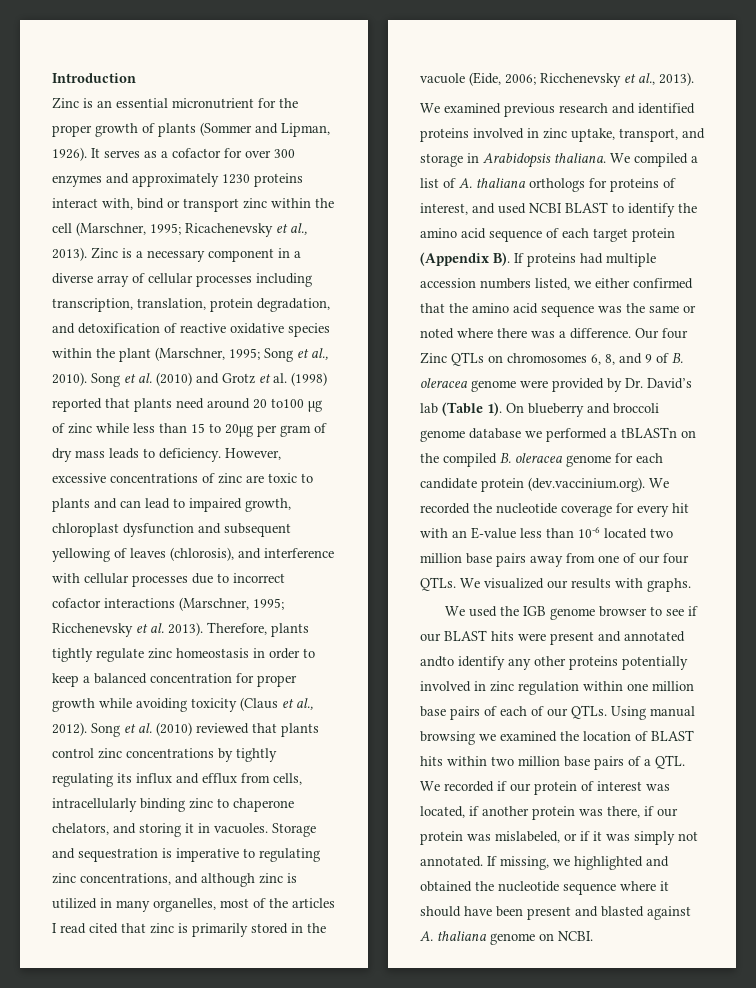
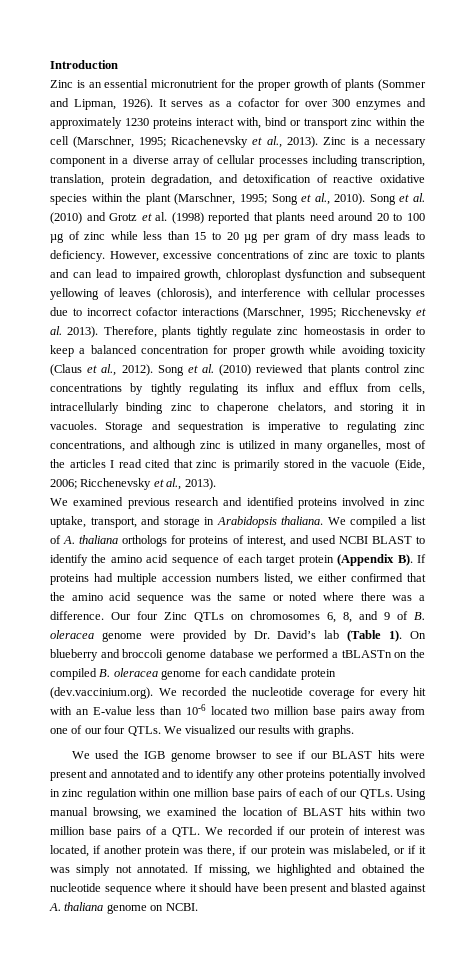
[271,398,304,408] to100 -> [393,213,426,221] to 100
[225,424,253,437] 20µg -> [226,232,259,243] 20 µg
[420,656,454,667] andto -> [162,769,193,778] and to
[420,731,475,745] browsing -> [92,807,141,819] browsing,

